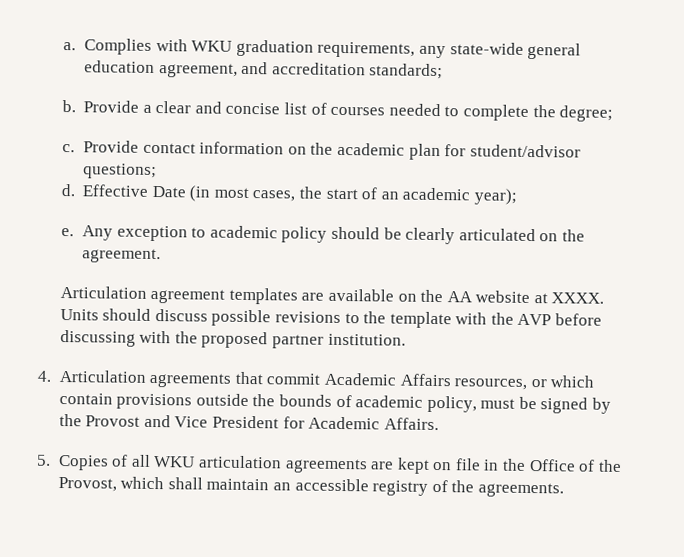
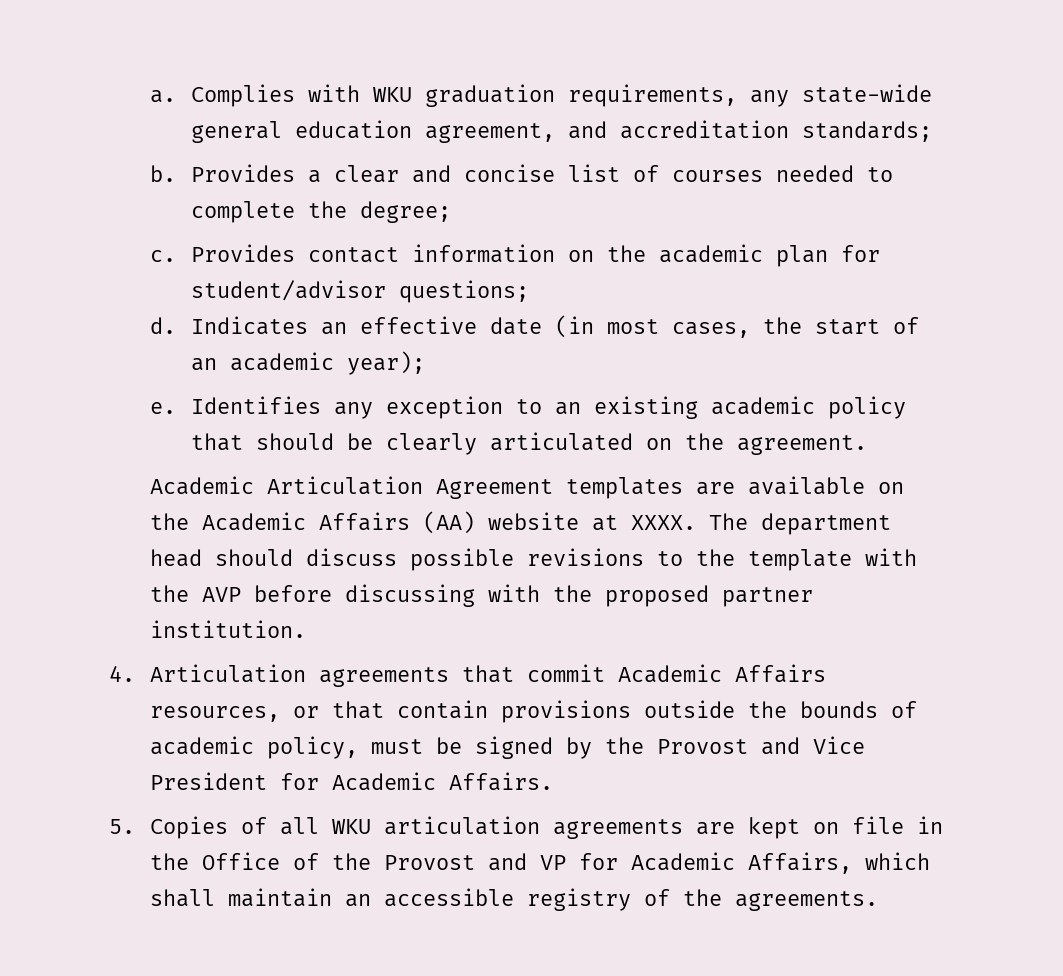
[83,100,140,113] Provide -> [190,164,295,182] Provides
[83,140,140,153] Provide -> [190,244,295,262] Provides
[82,184,186,198] Effective Date -> [190,316,542,335] Indicates an effective date
[82,225,207,242] Any exception to -> [190,396,698,419] Identifies any exception to an existing
(328, 234) none -> [190,433,243,451] that
[59,285,226,304] Articulation agreement -> [149,476,553,499] Academic Articulation Agreement
[446,290,605,304] [59,308,99,321] AA website at XXXX. Units -> [201,511,891,535] [149,549,202,567] Academic Affairs (AA) website at XXXX. The department head
[550,375,595,388] which -> [331,701,384,719] that
[57,476,117,492] Provost, -> [383,852,852,874] Provost and VP for Academic Affairs,

